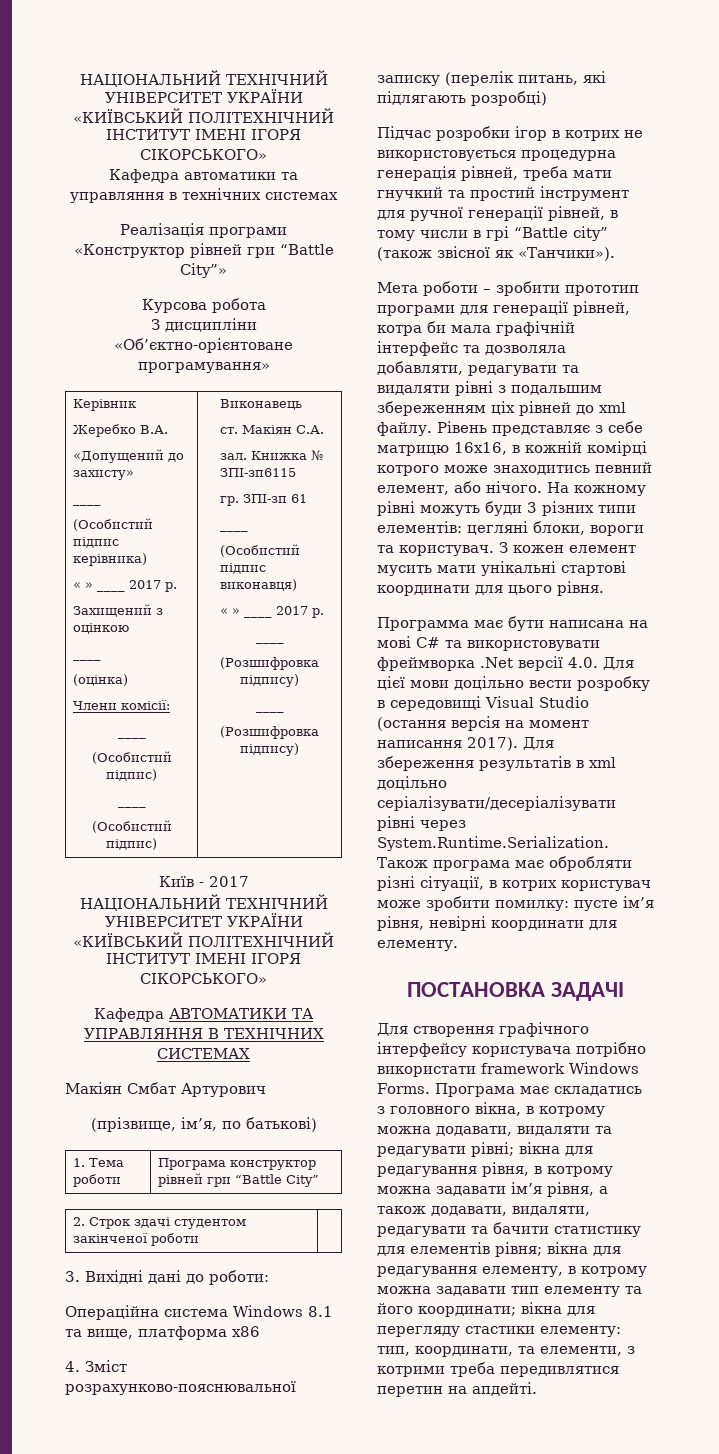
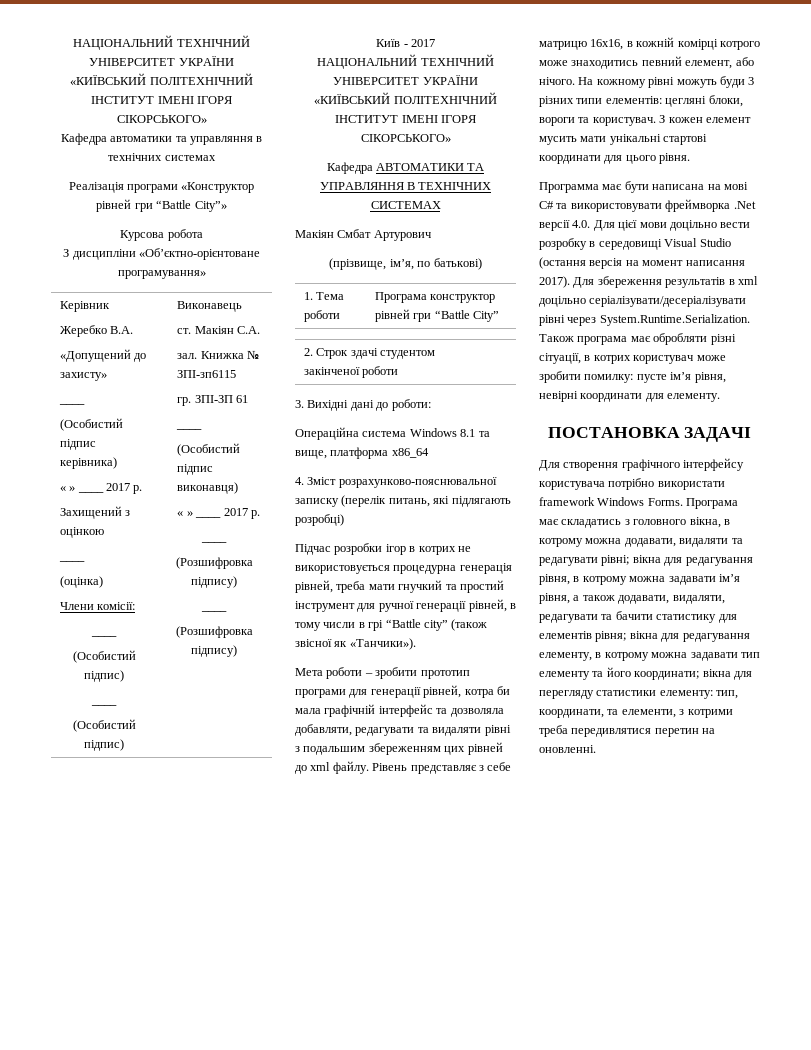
[243,494,288,503] ЗПІ-зп -> [194,395,233,403] ЗПІ-ЗП
[232,1326,260,1337] x86 -> [391,448,429,458] x86_64
[491,401,515,415] ціх -> [444,746,466,755] цих
[465,1326,535,1334] стастики -> [596,690,657,696] статистики
[472,1382,537,1396] апдейті. -> [539,745,596,753] оновленні.

